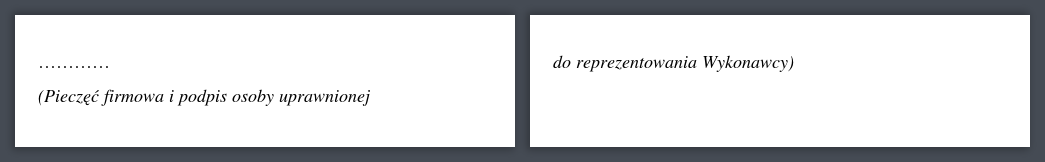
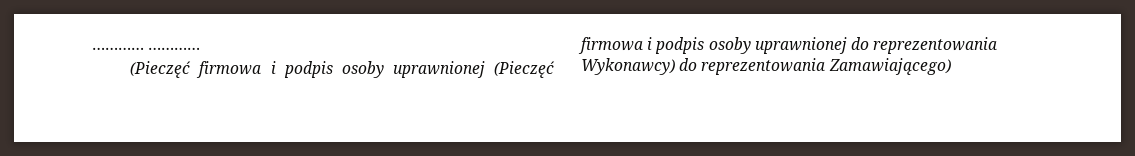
[38,66,110,68] [38,89,371,106] [553,55,794,72] ………… // (Pieczęć firmowa i podpis osoby uprawnionej // do reprezentowania Wykonawcy) -> [92,47,201,50] [130,61,555,78] [578,37,998,54] [581,58,951,75] ………… ………… // (Pieczęć firmowa i podpis osoby uprawnionej (Pieczęć firmowa i podpis osoby uprawnionej do reprezentowania Wykonawcy) do reprezentowania Zamawiającego)

